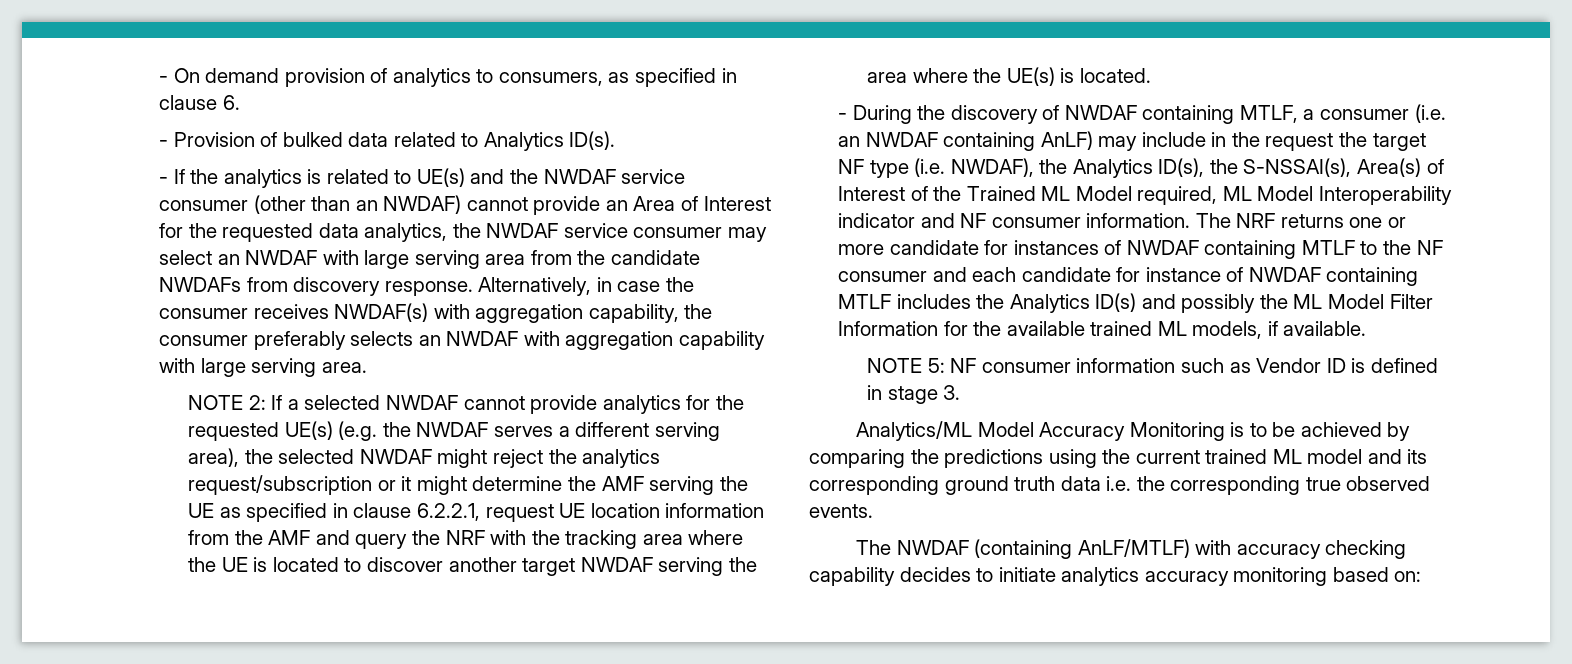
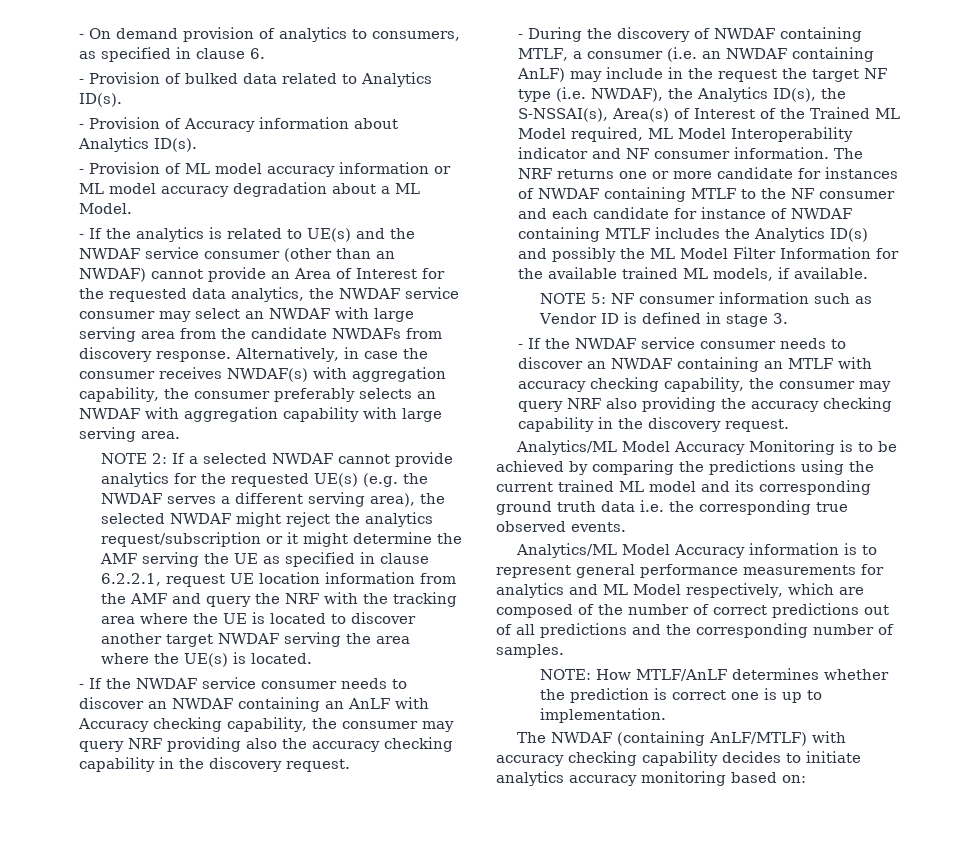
(616, 140) none -> [78,117,398,132] [77,137,197,152] [78,162,451,177] [78,182,420,197] [78,203,132,214] // - Provision of Accuracy information about Analytics ID(s). // - Provision of ML model accuracy information or ML model accuracy degradation about a ML Model.
(1151, 75) none -> [78,677,407,689] [78,697,429,712] [77,717,454,732] [78,737,453,752] [78,757,350,772] // - If the NWDAF service consumer needs to discover an NWDAF containing an AnLF with Accuracy checking capability, the consumer may query NRF providing also the accuracy checking capability in the discovery request.
(961, 392) none -> [517,337,846,349] [517,357,872,372] [517,377,891,392] [517,397,892,412] [517,417,789,432] // - If the NWDAF service consumer needs to discover an NWDAF containing an MTLF with accuracy checking capability, the consumer may query NRF also providing the accuracy checking capability in the discovery request.
(873, 511) none -> [516,543,878,558] [496,564,884,578] [496,583,864,598] [496,603,889,618] [496,623,894,638] [496,644,564,658] [539,668,889,681] [539,688,822,703] [539,708,666,723] // Analytics/ML Model Accuracy information is to represent general performance measurements for analytics and ML Model respectively, which are composed of the number of correct predictions out of all predictions and the corresponding number of samples. // NOTE: How MTLF/AnLF determines whether the prediction is correct one is up to implementation.

